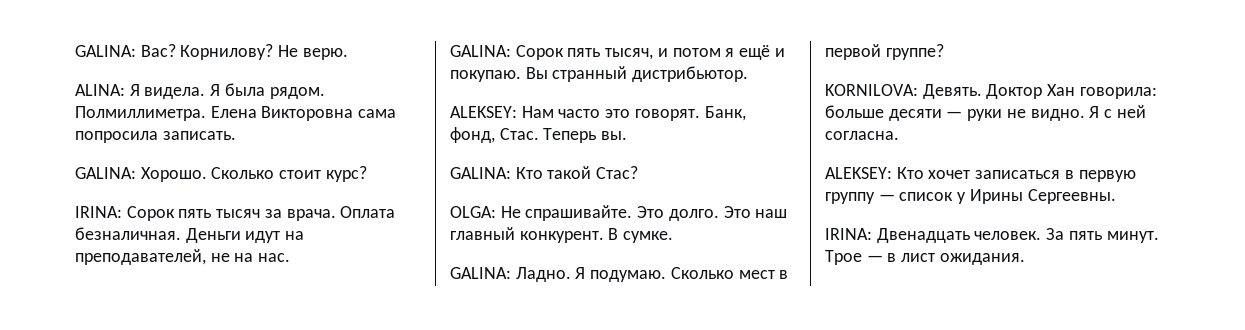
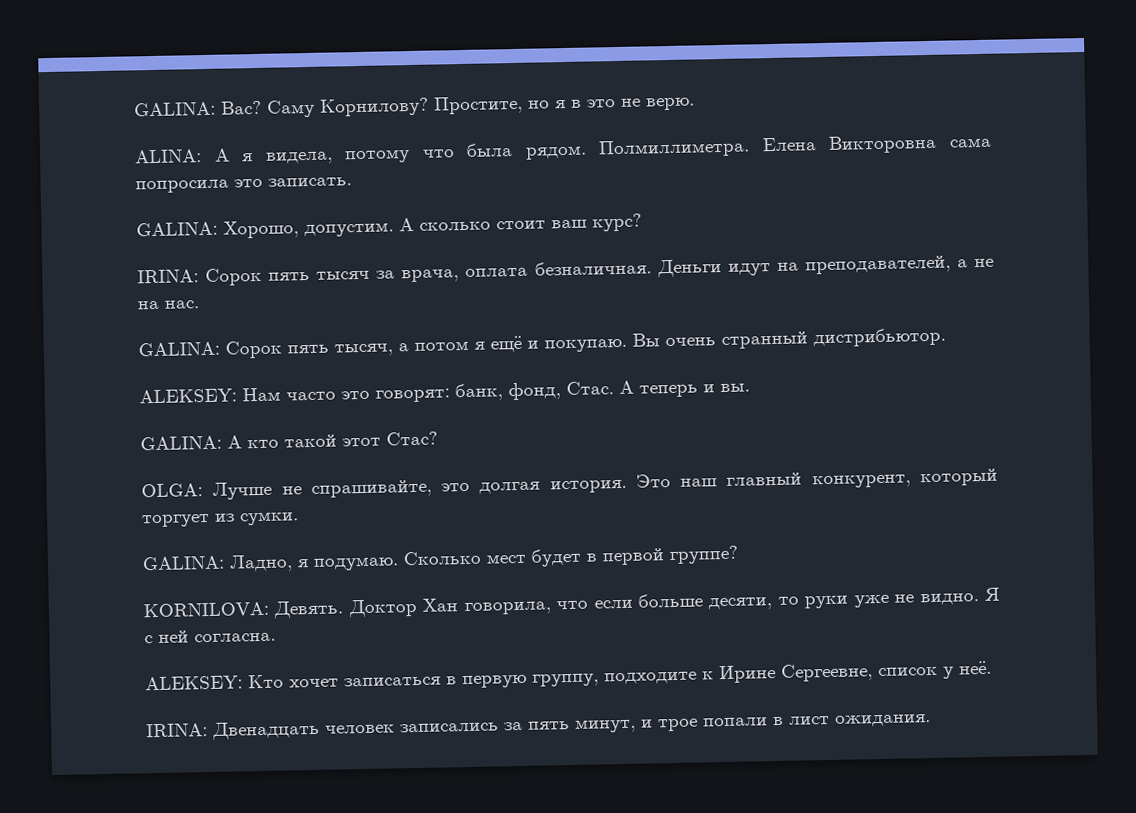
[180,44,348,60] [75,84,221,99] Корнилову? Не верю. // ALINA: Я видела. Я -> [267,95,695,118] [134,148,455,165] Саму Корнилову? Простите, но я в это не верю. // ALINA: А я видела, потому что
(158, 137) none -> [234,178,263,188] это
[140,167,322,182] Хорошо. Сколько стоит -> [223,217,587,239] Хорошо, допустим. А сколько стоит ваш
[286,206,396,221] врача. Оплата -> [401,267,529,283] врача, оплата
(206, 257) none -> [956,259,968,268] а
[657,48,668,57] и -> [398,343,409,352] а
(548, 73) none -> [665,337,716,347] очень
[634,106,746,121] [450,127,628,143] [450,166,639,179] [450,205,788,221] [450,227,674,243] [450,267,586,282] говорят. Банк, фонд, Стас. Теперь вы. // GALINA: Кто такой Стас? // OLGA: Не спрашивайте. Это долго. Это наш главный конкурент. В сумке. // GALINA: Ладно. Я -> [375,380,750,403] [140,431,438,451] [141,468,998,500] [142,511,299,528] [142,554,309,573] говорят: банк, фонд, Стас. А теперь и вы. // GALINA: А кто такой этот Стас? // OLGA: Лучше не спрашивайте, это долгая история. Это наш главный конкурент, который торгует из сумки. // GALINA: Ладно, я
(775, 274) none -> [531,548,582,567] будет
[1079,87,1157,99] [825,105,1003,121] говорила: больше десяти — руки -> [463,593,889,616] говорила, что если больше десяти, то руки уже
[825,189,1116,204] [825,228,1159,243] [825,250,883,265] группу — список у Ирины Сергеевны. // IRINA: Двенадцать человек. За пять минут. Трое — -> [532,660,992,687] [146,717,768,740] группу, подходите к Ирине Сергеевне, список у неё. // IRINA: Двенадцать человек записались за пять минут, и трое попали

